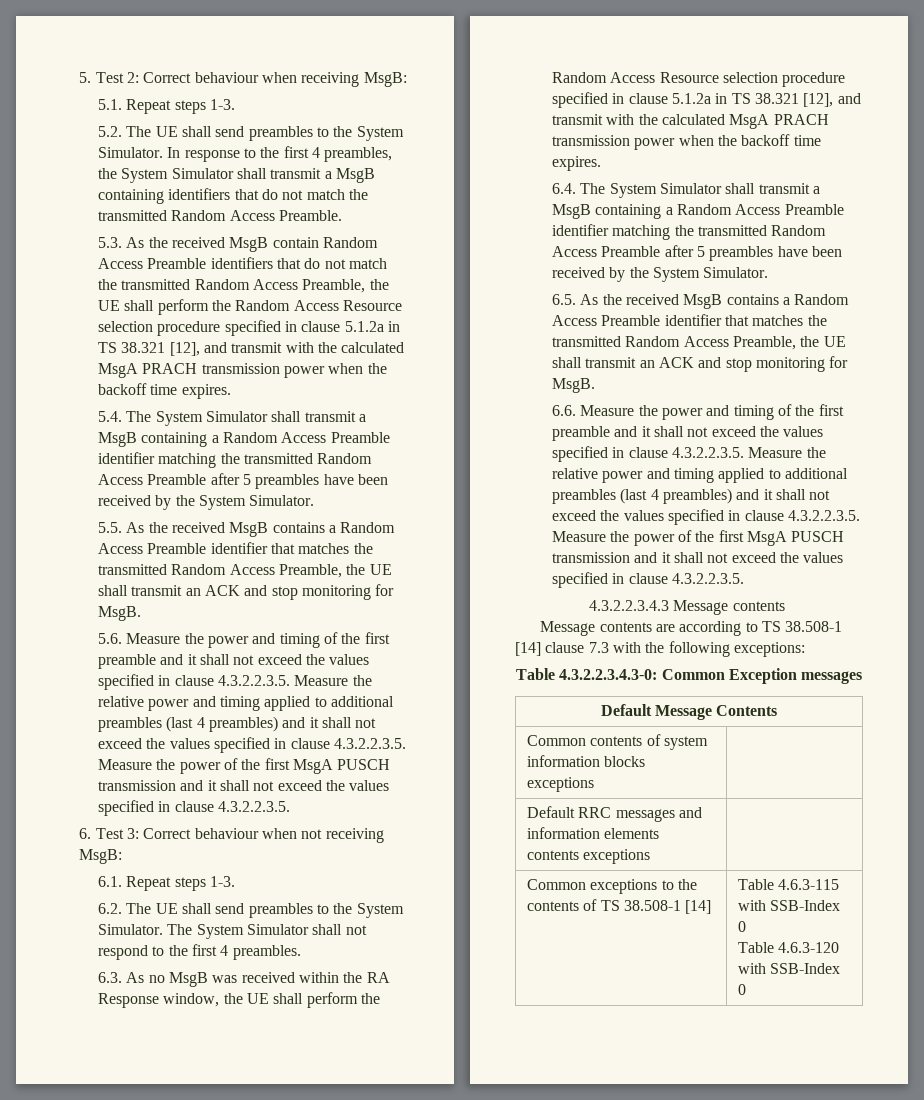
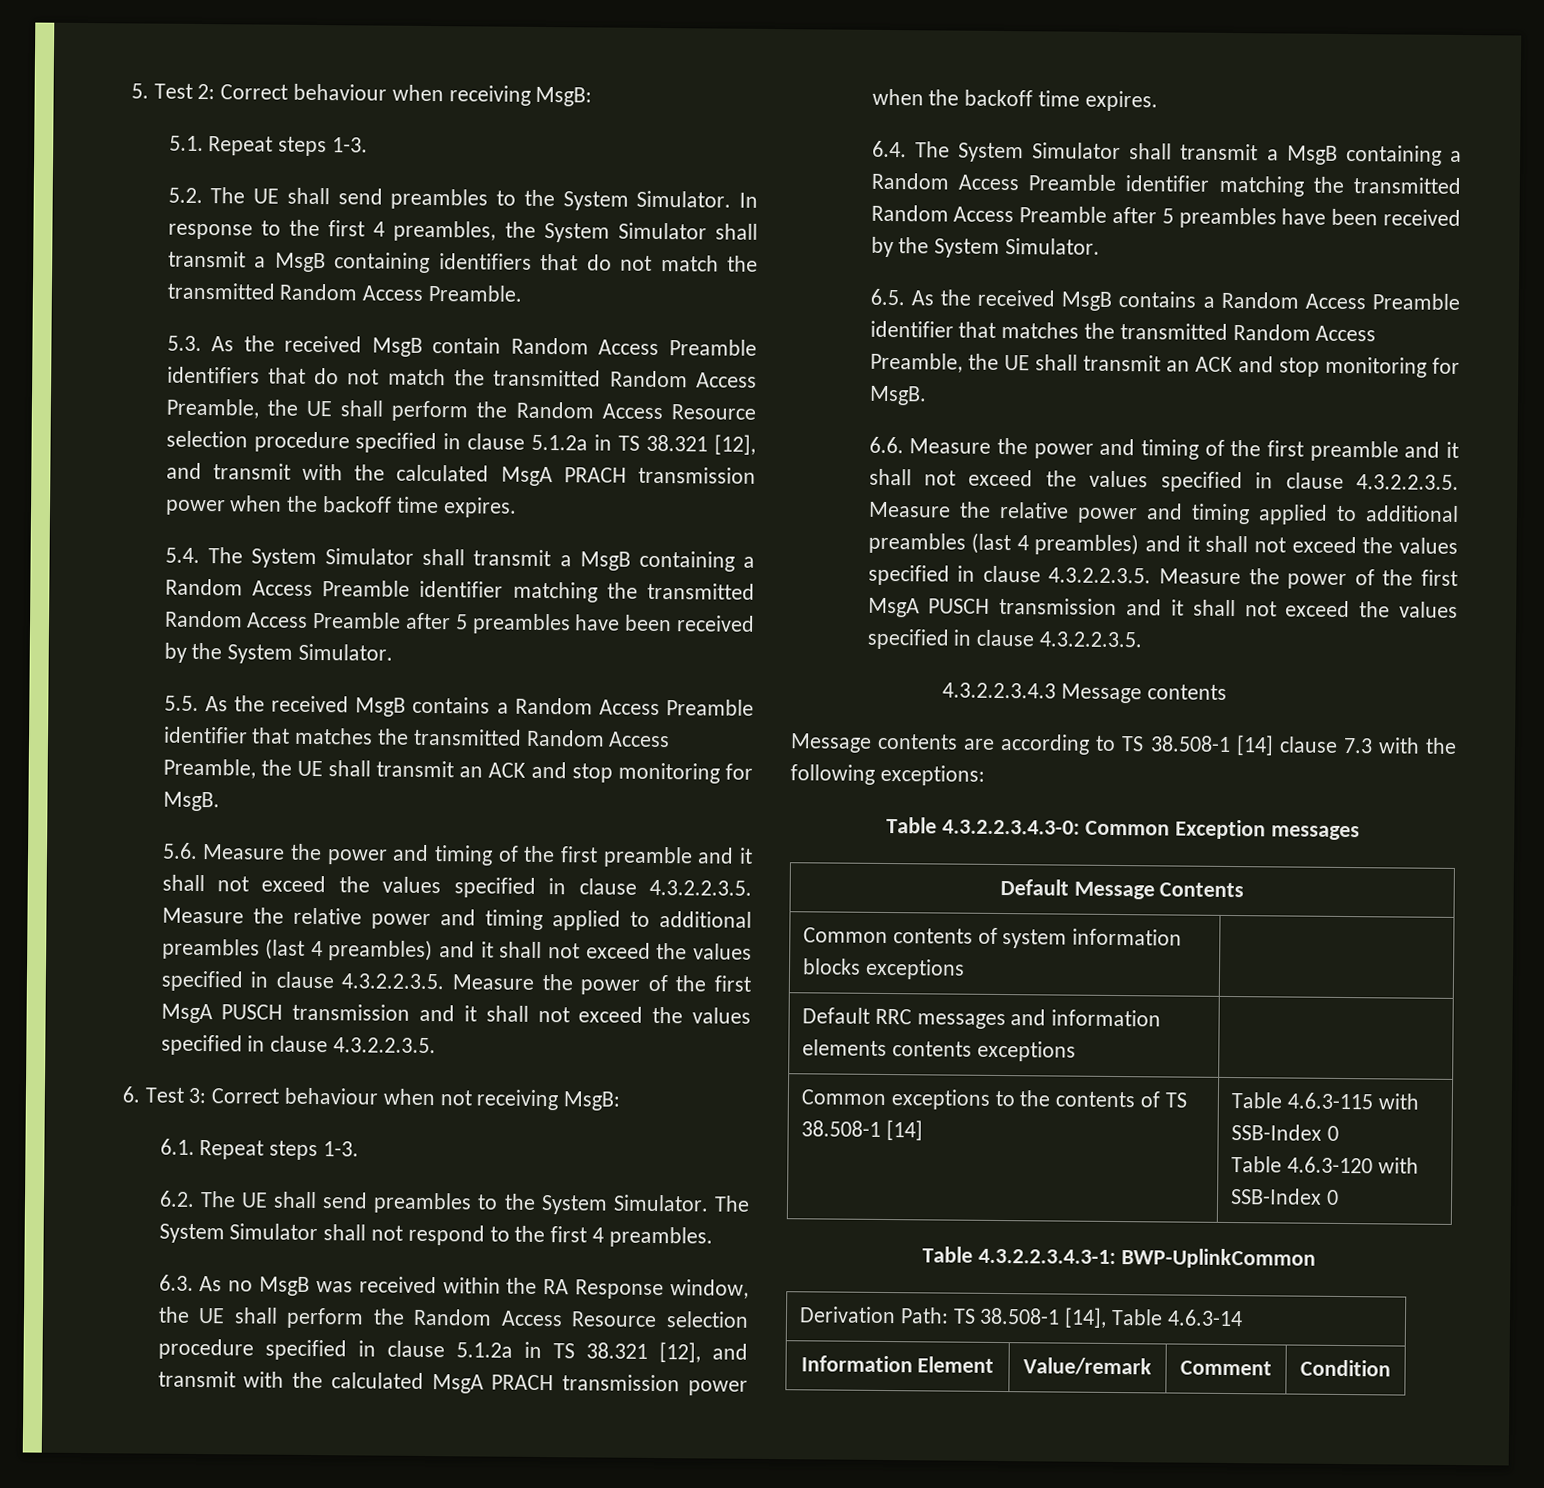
(747, 989) none -> [922,1246,1316,1269] [798,1306,1243,1328] [800,1355,995,1373] [1023,1357,1152,1376] [1180,1360,1272,1376] [1300,1359,1391,1377] // Table 4.3.2.2.3.4.3-1: BWP-UplinkCommon // Derivation Path: TS 38.508-1 [14], Table 4.6.3-14 // Information Element | Value/remark | Comment | Condition

